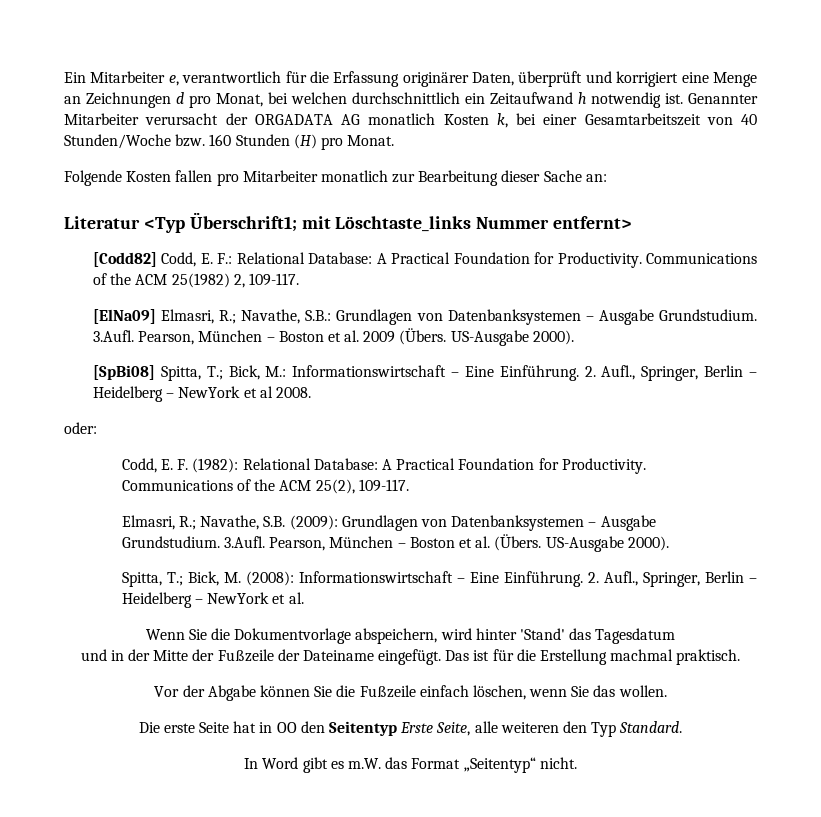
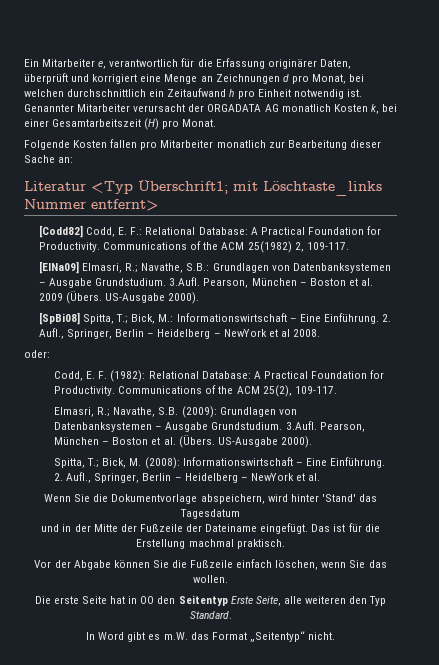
(586, 98) none -> [237,89,291,99] pro Einheit
[706,114,757,125] [64,134,290,149] von 40 Stunden/Woche bzw. 160 Stunden -> (142, 123) none

